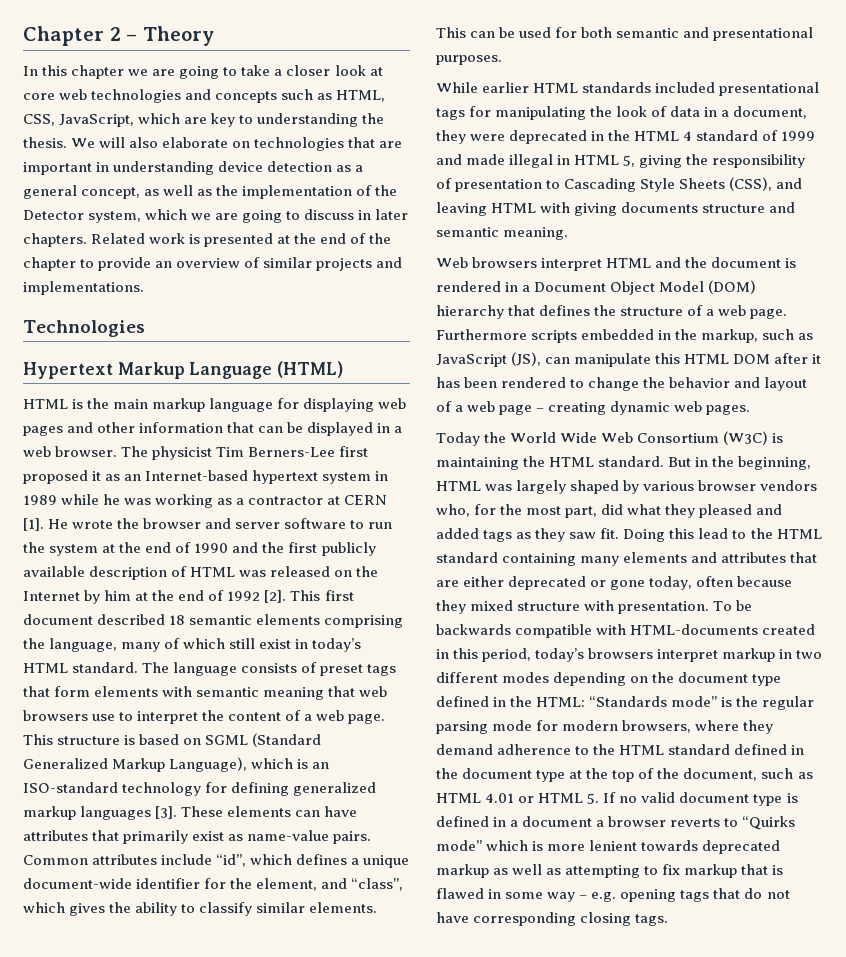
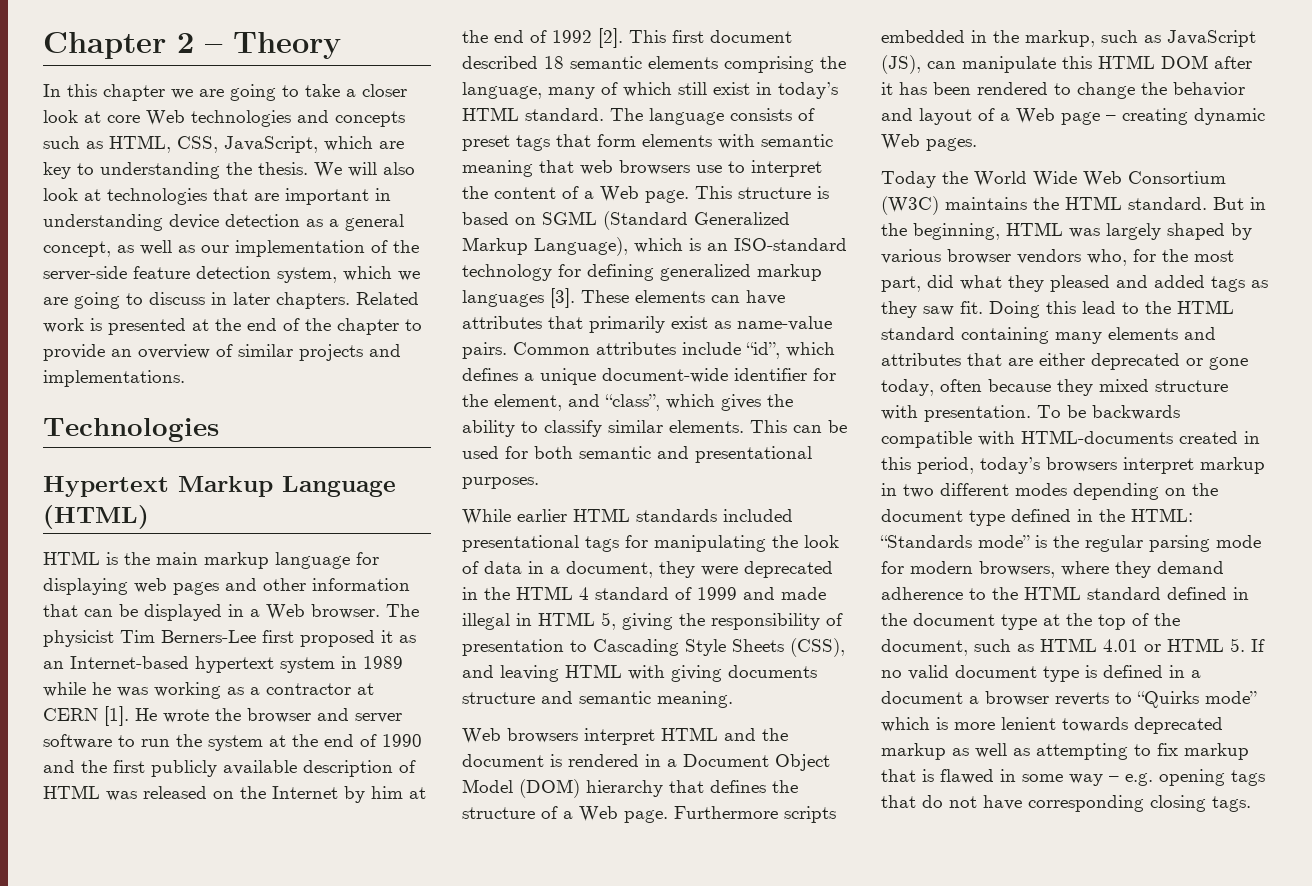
[59,89,88,100] web -> [146,110,185,126] Web
[162,137,251,148] elaborate on -> [43,188,101,201] look at
[216,185,239,196] the -> [201,245,229,253] our
[23,210,84,220] Detector -> [43,266,271,281] server-side feature detection
[23,446,51,457] web -> [266,604,305,620] Web
[316,710,345,721] web -> [600,186,639,202] Web
[718,305,747,316] web -> [579,806,618,822] Web
[467,401,496,412] web -> [1016,108,1055,124] Web
[674,401,703,412] web -> [881,134,920,150] Web
[772,433,784,443] [436,457,519,470] is maintaining -> [945,197,1027,210] maintains

